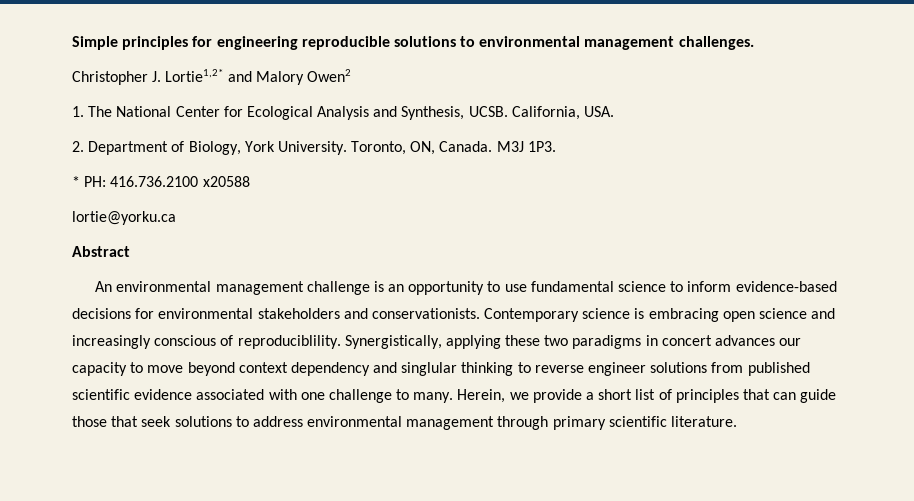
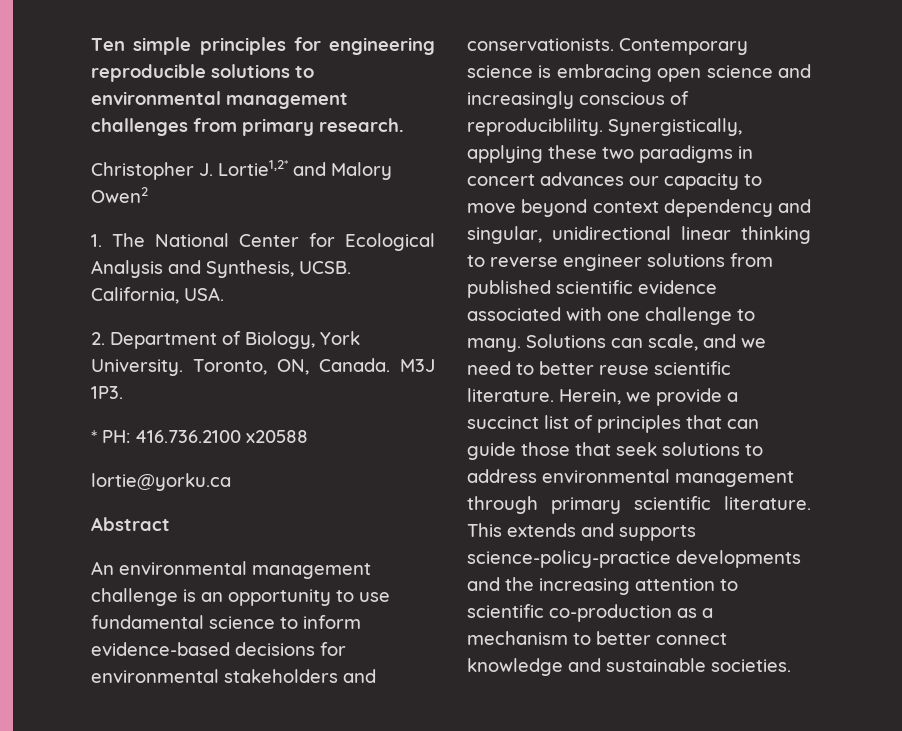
[72,36,118,50] Simple -> [91,37,192,55] Ten simple
[678,36,754,50] challenges. -> [91,118,404,136] challenges from primary research.
[401,362,458,376] singlular -> [467,226,731,244] singular, unidirectional linear
(454, 397) none -> [526,334,766,351] [467,361,731,375] [467,388,554,402] Solutions can scale, and we need to better reuse scientific literature.
[598,389,633,400] short -> [467,416,539,429] succinct
(738, 421) none -> [467,523,696,541] [467,550,801,568] [467,577,738,595] [467,604,713,622] [467,631,727,645] [467,658,791,676] This extends and supports science-policy-practice developments and the increasing attention to scientific co-production as a mechanism to better connect knowledge and sustainable societies.

